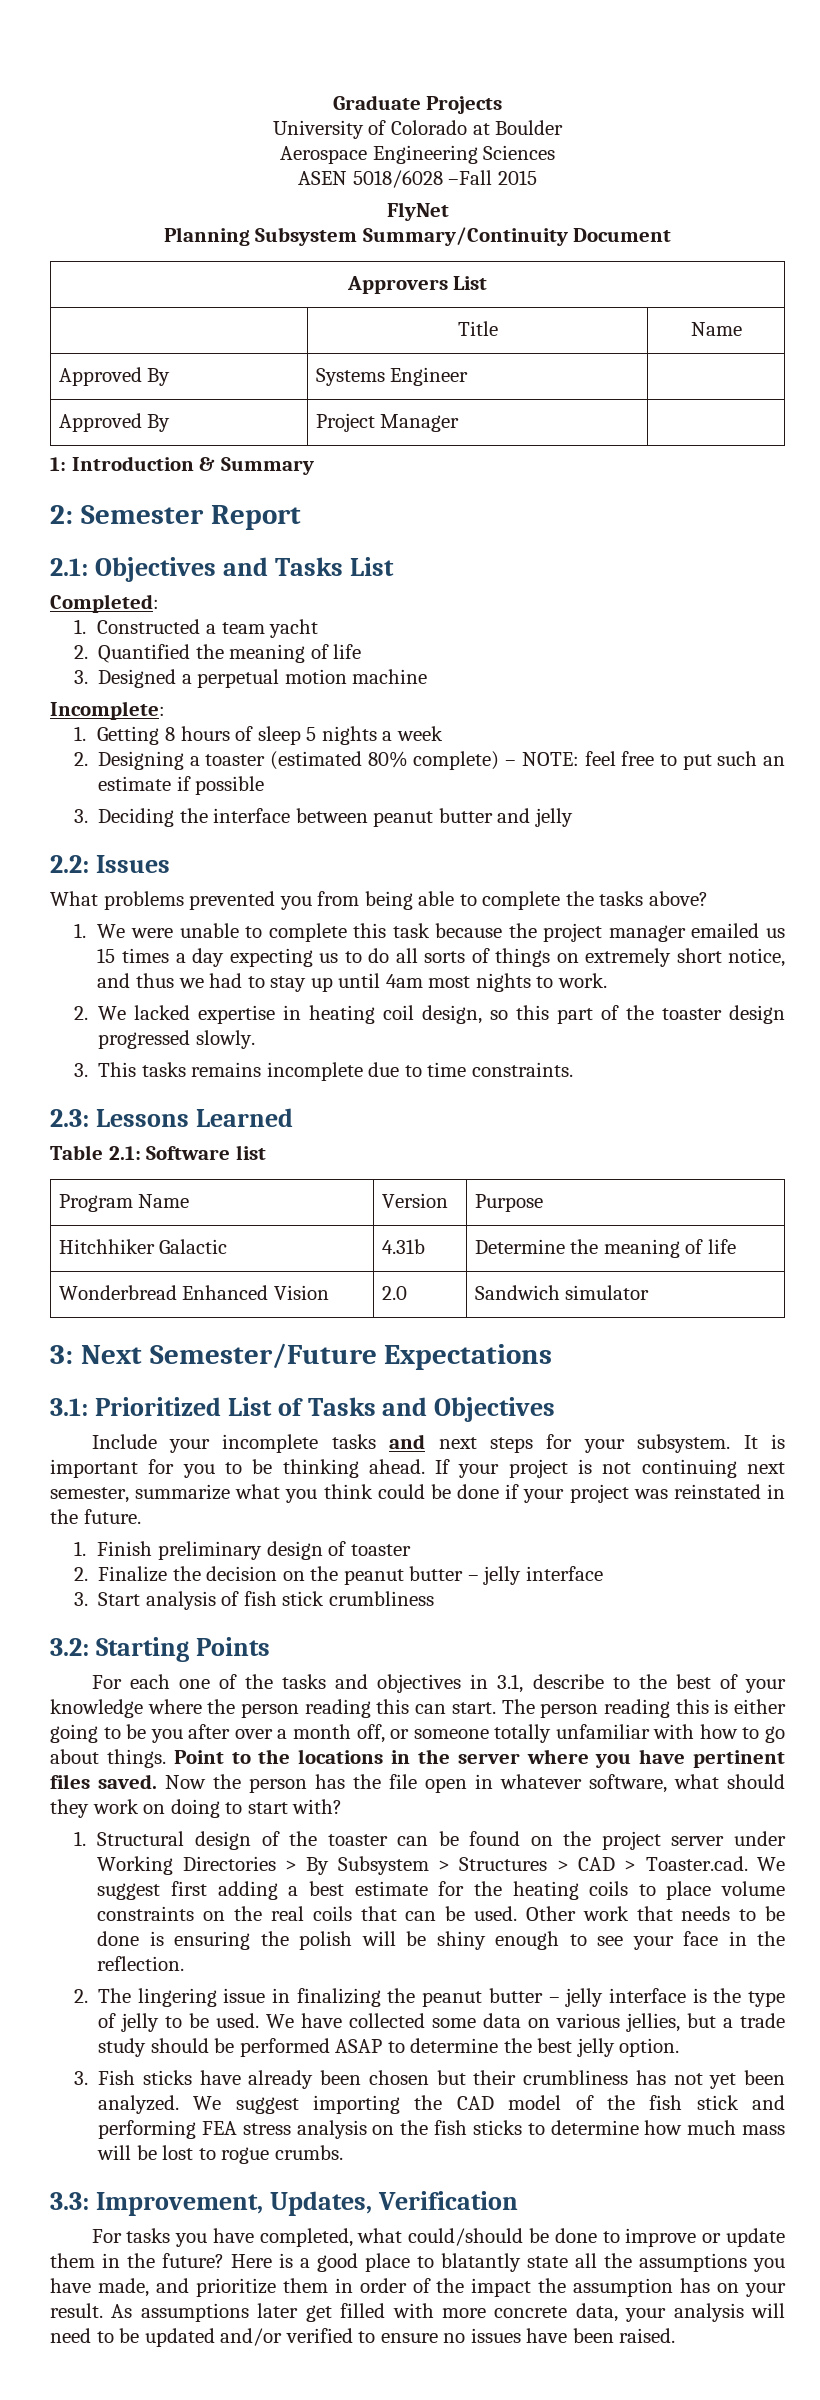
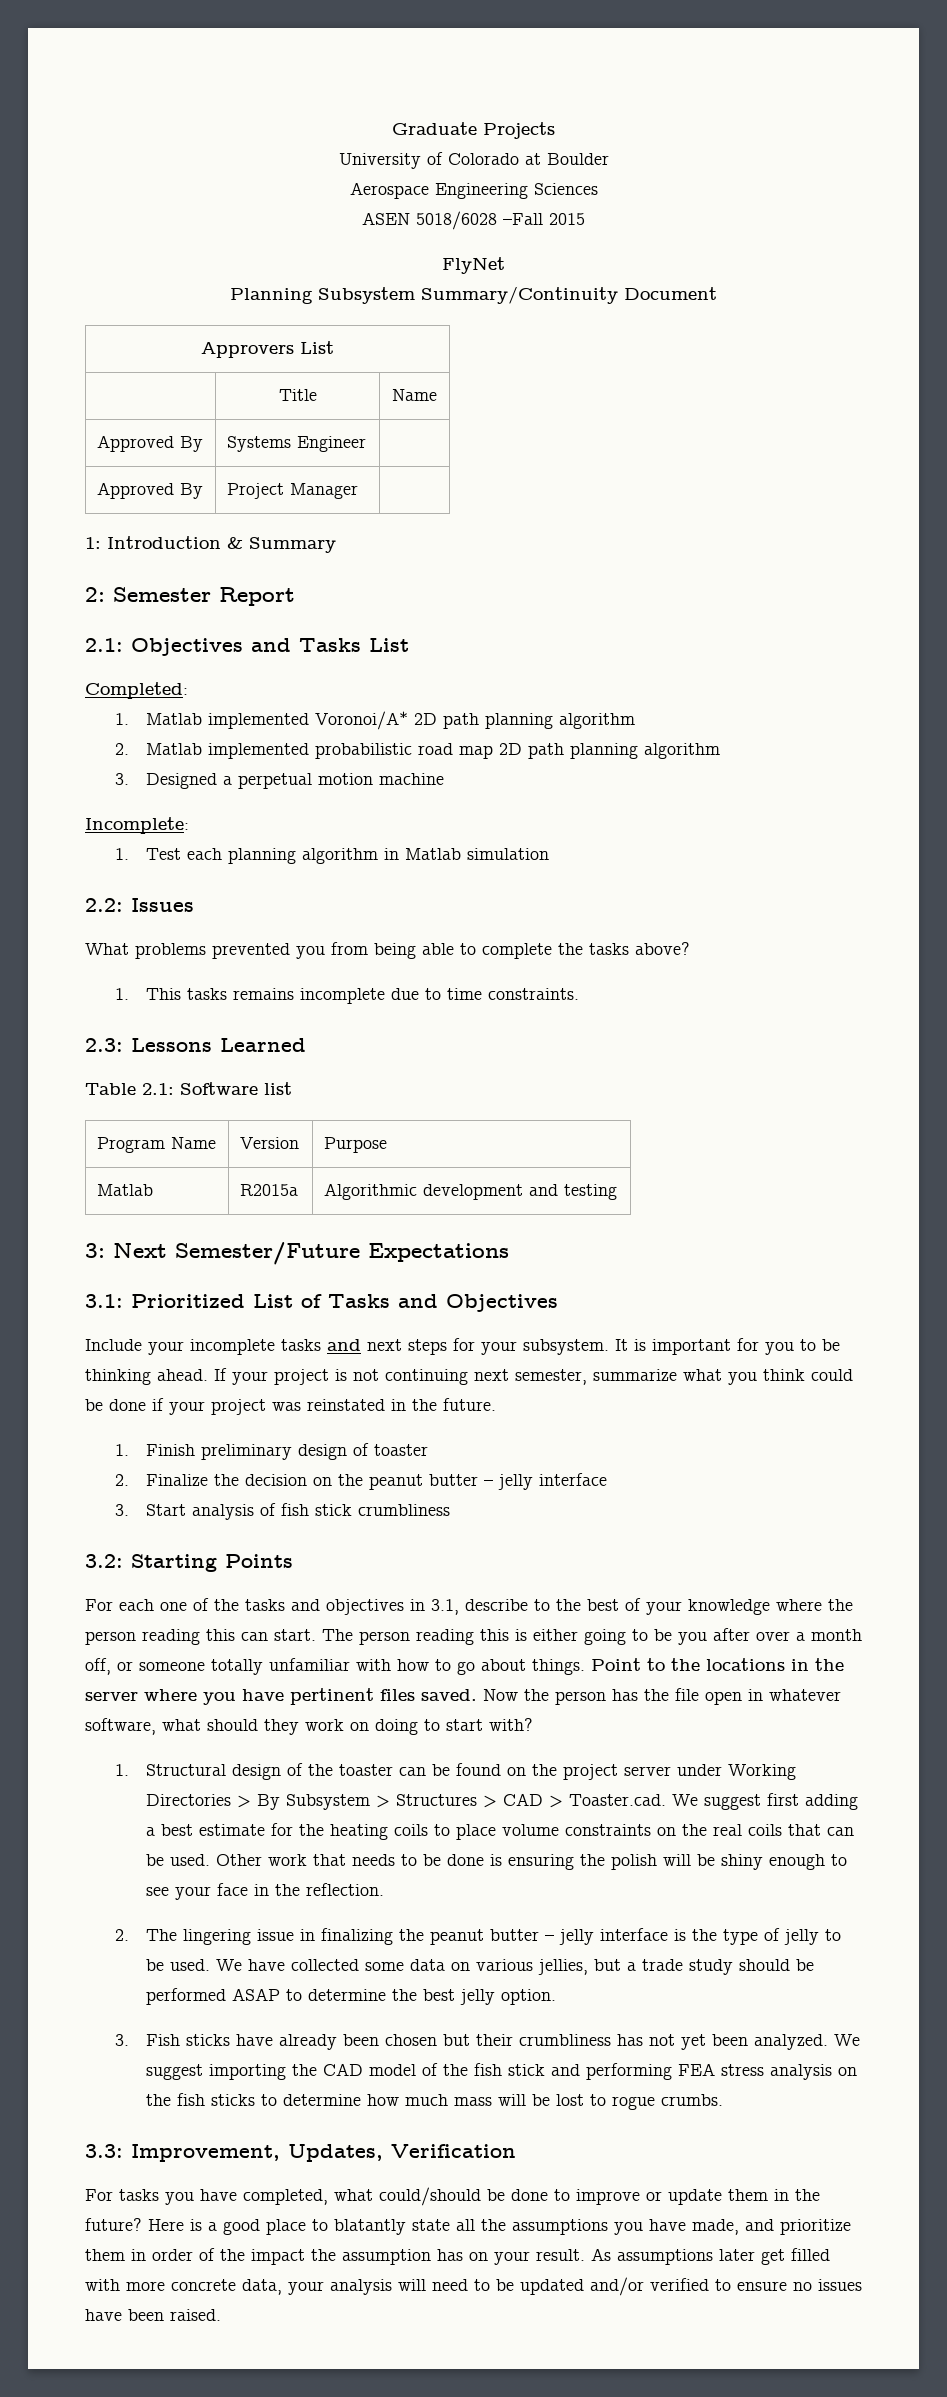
[97,619,319,638] [73,644,362,663] Constructed a team yacht // 2. Quantified the meaning of life -> [145,711,635,730] [115,743,720,759] Matlab implemented Voronoi/A* 2D path planning algorithm // 2. Matlab implemented probabilistic road map 2D path planning algorithm
[97,726,443,745] [73,751,786,770] [97,776,265,795] [73,808,573,827] Getting 8 hours of sleep 5 nights a week // 2. Designing a toaster (estimated 80% complete) – NOTE: feel free to put such an estimate if possible // 3. Deciding the interface between peanut butter and jelly -> [145,848,549,864] Test each planning algorithm in Matlab simulation
[97,923,785,942] [97,948,785,967] [97,973,607,992] [73,1005,785,1024] [97,1030,255,1049] [73,1063,88,1077] We were unable to complete this task because the project manager emailed us 15 times a day expecting us to do all sorts of things on extremely short notice, and thus we had to stay up until 4am most nights to work. // 2. We lacked expertise in heating coil design, so this part of the toaster design progressed slowly. // 3. -> (130, 994) none
[58,1239,228,1254] [381,1239,425,1254] [474,1239,736,1258] [58,1285,329,1300] [381,1286,407,1300] [474,1285,650,1300] Hitchhiker Galactic | 4.31b | Determine the meaning of life // Wonderbread Enhanced Vision | 2.0 | Sandwich simulator -> [96,1184,153,1196] [239,1184,298,1196] [323,1183,617,1200] Matlab | R2015a | Algorithmic development and testing

